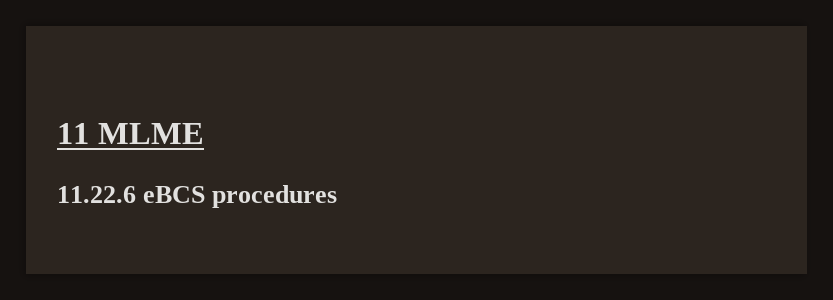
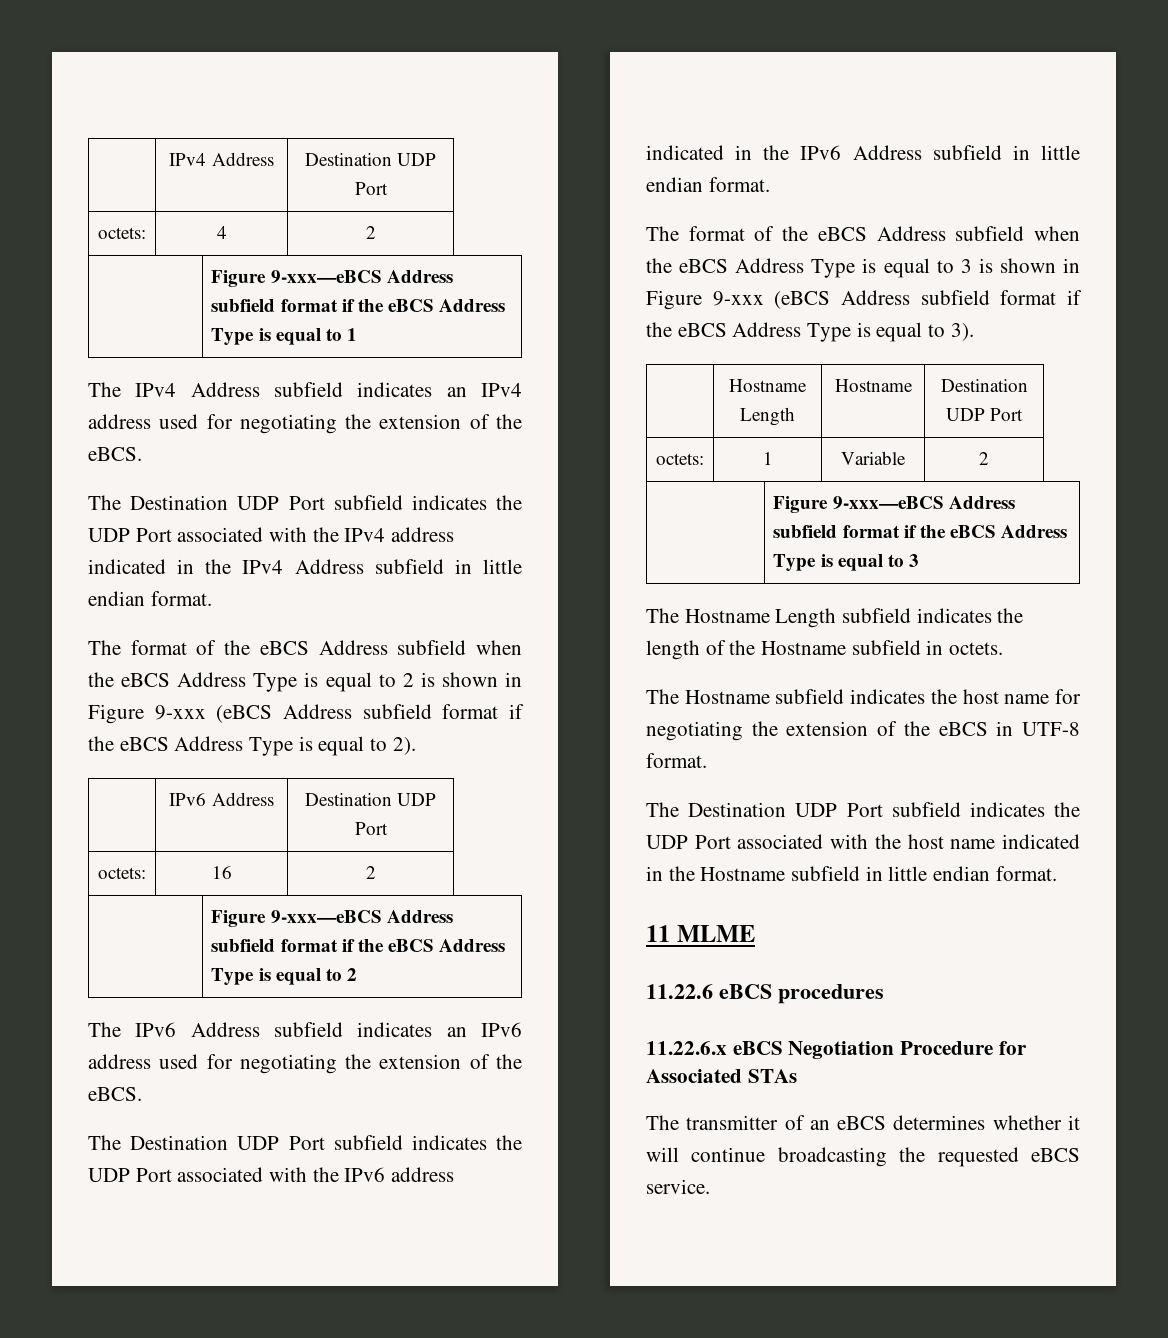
(57, 133) none -> [169,152,274,166] [304,153,437,166] [354,182,388,195] [98,227,146,239] [216,226,227,239] [365,226,376,239] [211,270,453,287] [211,299,506,312] [211,328,357,345] [88,382,522,397] [88,414,522,434] [88,447,142,461] [88,495,522,510] [88,527,455,542] [88,559,522,574] [88,591,212,606] [88,640,522,655] [88,672,523,692] [88,704,524,724] [88,736,416,756] [169,792,274,806] [304,793,437,806] [354,822,388,835] [98,867,146,879] [211,866,232,879] [365,866,376,879] [211,910,453,927] [211,939,506,952] [211,968,357,985] [88,1022,522,1037] [88,1054,522,1074] [88,1087,142,1101] [88,1135,522,1150] [88,1167,455,1182] [646,145,1080,160] [646,177,770,192] [646,226,1080,241] [646,258,1080,278] [646,290,1082,310] [646,322,974,342] [729,379,807,392] [740,407,795,426] [834,379,913,392] [940,379,1028,392] [945,408,1024,421] [656,453,704,465] [762,452,773,465] [841,451,906,465] [979,452,989,465] [773,496,1015,513] [773,525,1068,538] [773,554,919,571] [646,608,1024,628] [646,640,1004,660] [646,689,1081,704] [646,721,1080,741] [646,753,707,768] [646,802,1080,817] [646,834,1080,849] [646,866,1057,881] | IPv4 Address | Destination UDP Port // octets: | 4 | 2 // | Figure 9-xxx—eBCS Address subfield format if the eBCS Address Type is equal to 1 // The IPv4 Address subfield indicates an IPv4 address used for negotiating the extension of the eBCS. // The Destination UDP Port subfield indicates the UDP Port associated with the IPv4 address indicated in the IPv4 Address subfield in little endian format. // The format of the eBCS Address subfield when the eBCS Address Type is equal to 2 is shown in Figure 9-xxx (eBCS Address subfield format if the eBCS Address Type is equal to 2). // | IPv6 Address | Destination UDP Port // octets: | 16 | 2 // | Figure 9-xxx—eBCS Address subfield format if the eBCS Address Type is equal to 2 // The IPv6 Address subfield indicates an IPv6 address used for negotiating the extension of the eBCS. // The Destination UDP Port subfield indicates the UDP Port associated with the IPv6 address indicated in the IPv6 Address subfield in little endian format. // The format of the eBCS Address subfield when the eBCS Address Type is equal to 3 is shown in Figure 9-xxx (eBCS Address subfield format if the eBCS Address Type is equal to 3). // | Hostname Length | Hostname | Destination UDP Port // octets: | 1 | Variable | 2 // | Figure 9-xxx—eBCS Address subfield format if the eBCS Address Type is equal to 3 // The Hostname Length subfield indicates the length of the Hostname subfield in octets. // The Hostname subfield indicates the host name for negotiating the extension of the eBCS in UTF-8 format. // The Destination UDP Port subfield indicates the UDP Port associated with the host name indicated in the Hostname subfield in little endian format. //
(338, 196) none -> [646,1041,1027,1059] [646,1069,797,1083] [646,1115,1080,1130] [646,1147,1080,1167] [646,1179,710,1194] // 11.22.6.x eBCS Negotiation Procedure for Associated STAs // The transmitter of an eBCS determines whether it will continue broadcasting the requested eBCS service.

